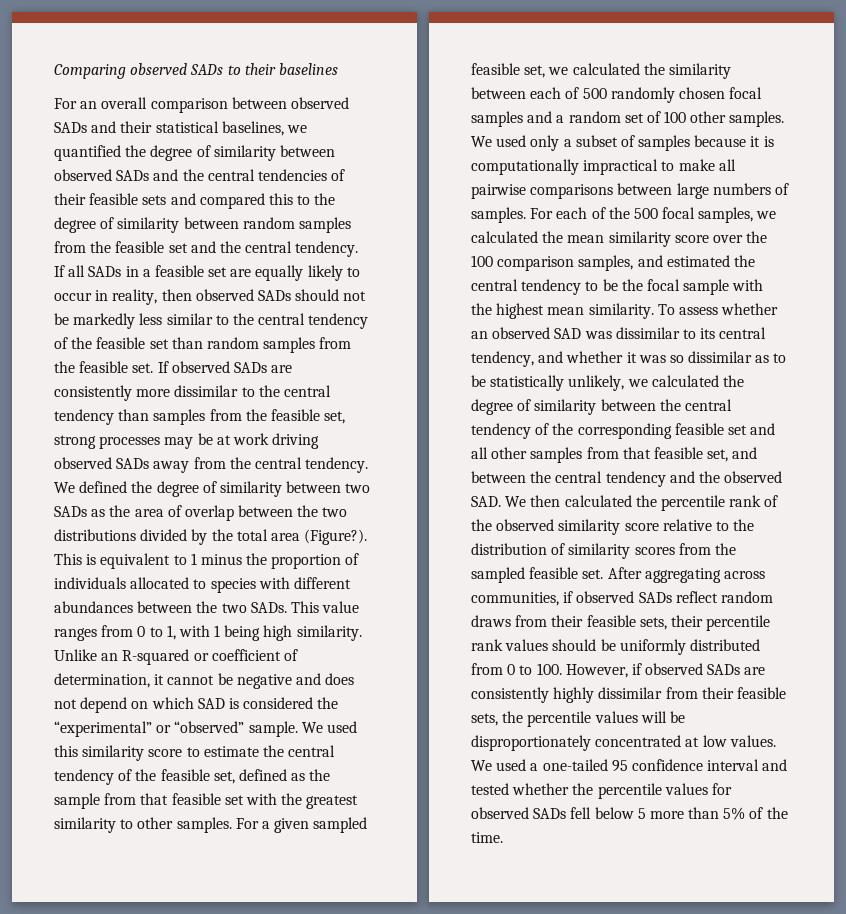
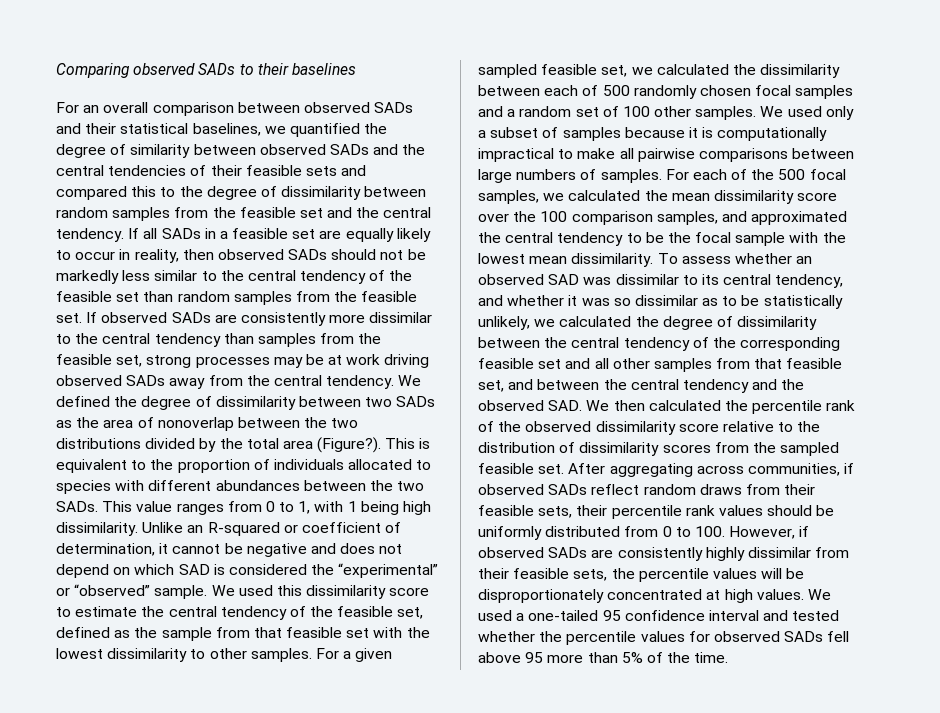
[117,217,180,233] similarity -> [281,186,362,200] dissimilarity
[219,481,282,497] similarity -> [215,396,296,410] dissimilarity
[184,505,234,521] overlap -> [157,417,234,431] nonoverlap
[190,553,242,565] 1 minus -> (147, 465) none
[296,625,362,641] similarity. -> [56,522,138,536] dissimilarity.
[82,745,145,761] similarity -> [306,585,387,599] dissimilarity
[306,795,359,809] [54,817,116,833] greatest similarity -> [56,648,188,662] lowest dissimilarity
[668,63,731,79] similarity -> [760,64,841,78] dissimilarity
[608,231,671,247] similarity -> [713,190,794,204] dissimilarity
[666,255,730,267] estimated -> [751,211,848,225] approximated
[496,303,654,319] highest mean similarity. -> [478,253,654,267] lowest mean dissimilarity.
[534,399,597,415] similarity -> [737,316,818,330] dissimilarity
[558,519,621,535] similarity -> [595,421,676,435] dissimilarity
[568,543,631,559] similarity -> [579,442,660,456] dissimilarity
[702,735,727,747] low -> [724,589,753,603] high
[594,807,646,819] below 5 -> [478,652,544,663] above 95

